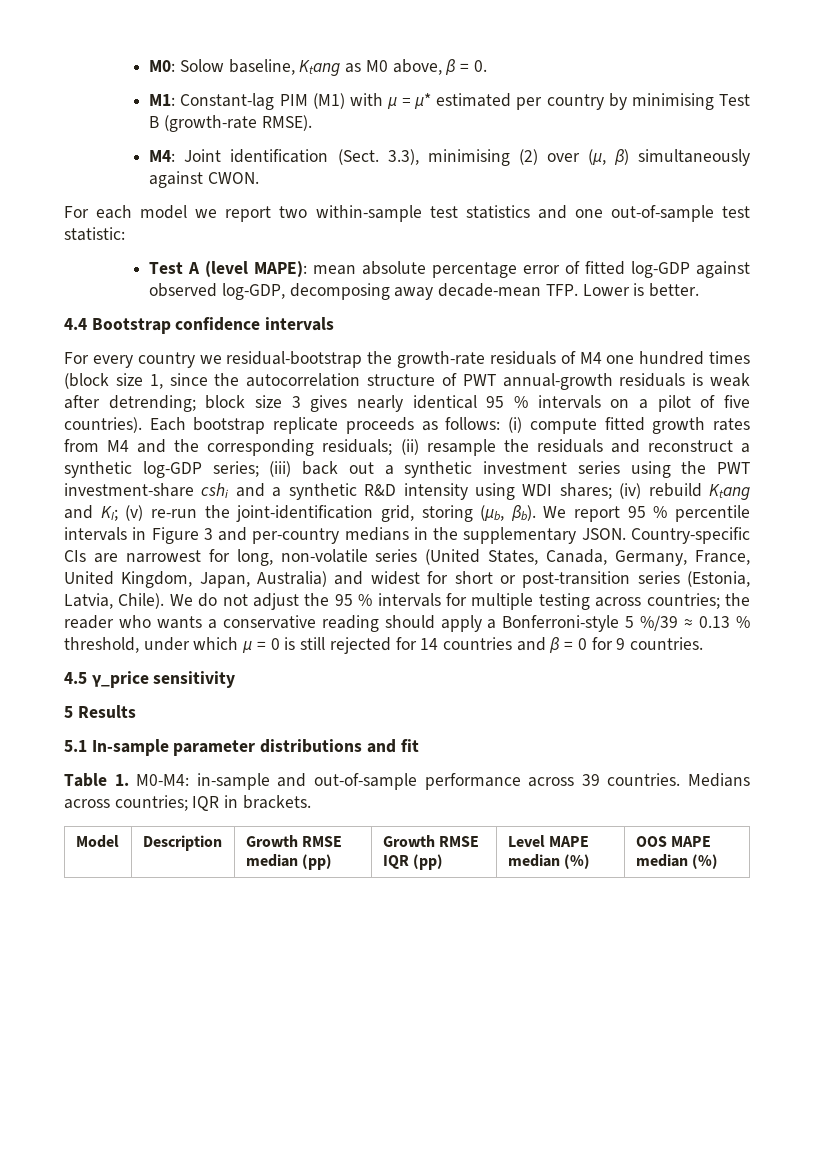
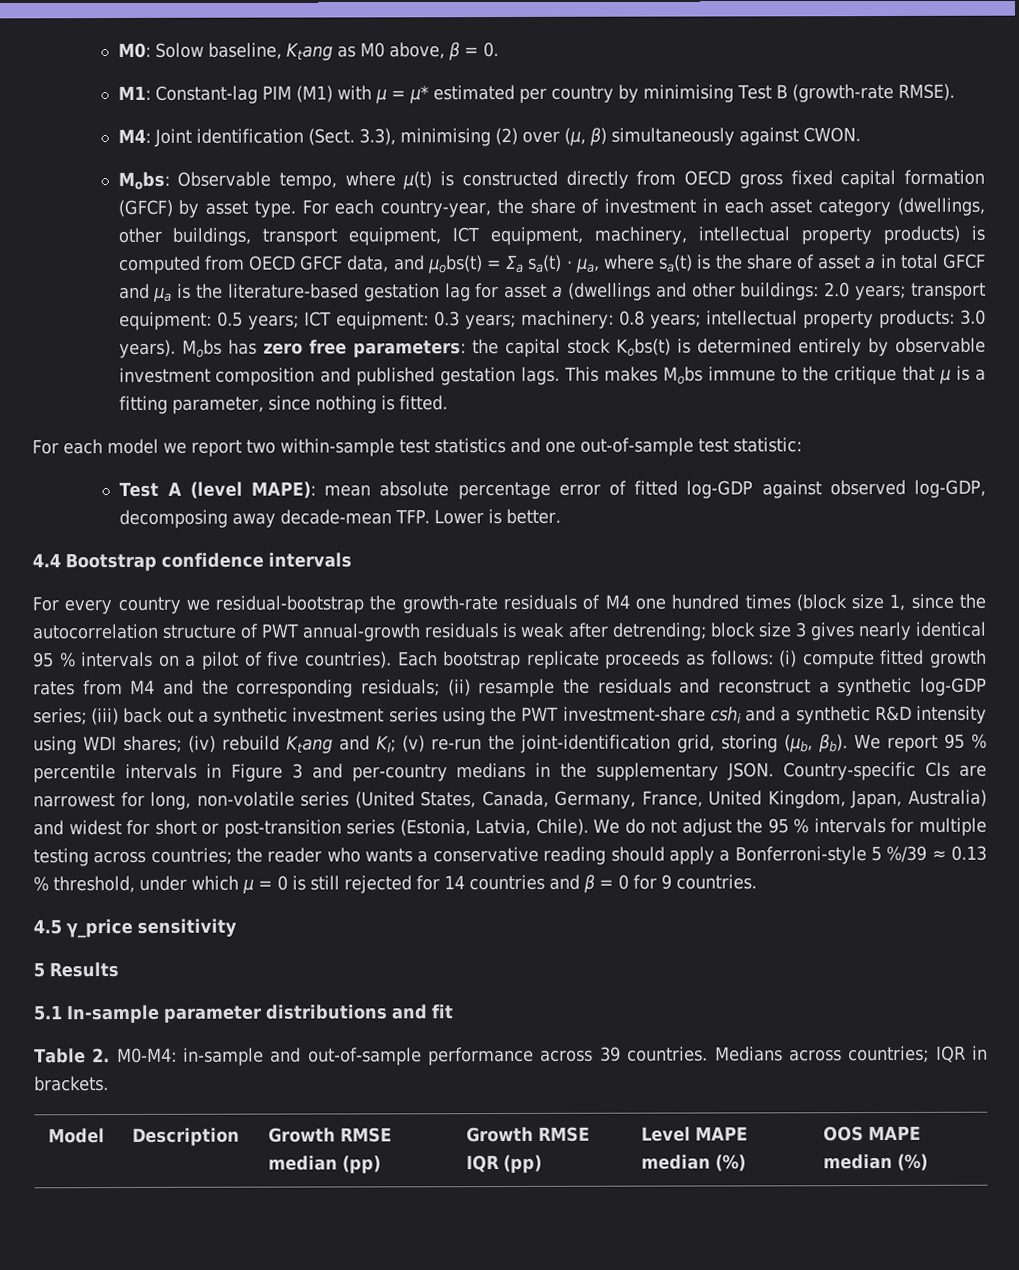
(260, 178) none -> [117,169,985,191] [117,197,985,218] [117,225,985,246] [118,253,987,275] [118,282,987,302] [118,309,987,331] [118,337,986,359] [118,365,987,386] [118,395,448,415] // Mobs: Observable tempo, where μ(t) is constructed directly from OECD gross fixed capital formation (GFCF) by asset type. For each country-year, the share of investment in each asset category (dwellings, other buildings, transport equipment, ICT equipment, machinery, intellectual property products) is computed from OECD GFCF data, and μobs(t) = Σa sa(t) · μa, where sa(t) is the share of asset a in total GFCF and μa is the literature-based gestation lag for asset a (dwellings and other buildings: 2.0 years; transport equipment: 0.5 years; ICT equipment: 0.3 years; machinery: 0.8 years; intellectual property products: 3.0 years). Mobs has zero free parameters: the capital stock Kobs(t) is determined entirely by observable investment composition and published gestation lags. This makes Mobs immune to the critique that μ is a fitting parameter, since nothing is fitted.
[114,774,129,786] 1. -> [92,1048,111,1063] 2.

